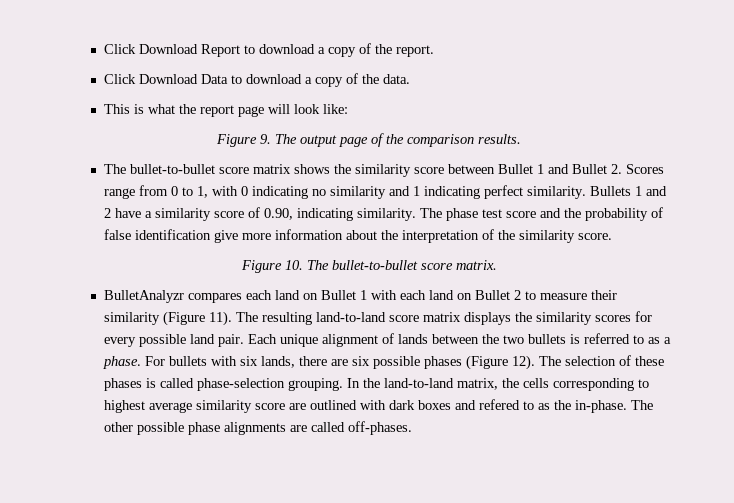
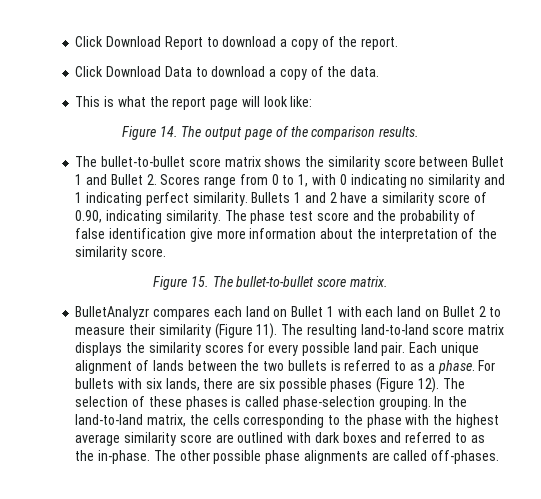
[260,134,271,144] 9. -> [159,126,178,137] 14.
[284,260,303,270] 10. -> [190,276,209,287] 15.
(650, 383) none -> [343,414,453,428] the phase with the
[479,399,521,410] refered -> [405,432,452,443] referred

